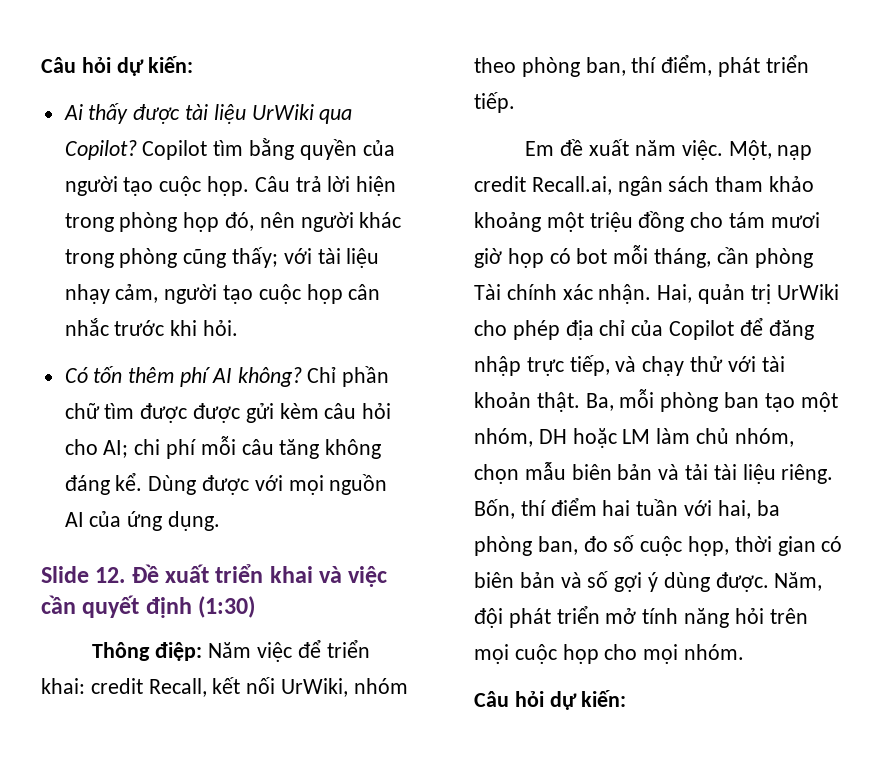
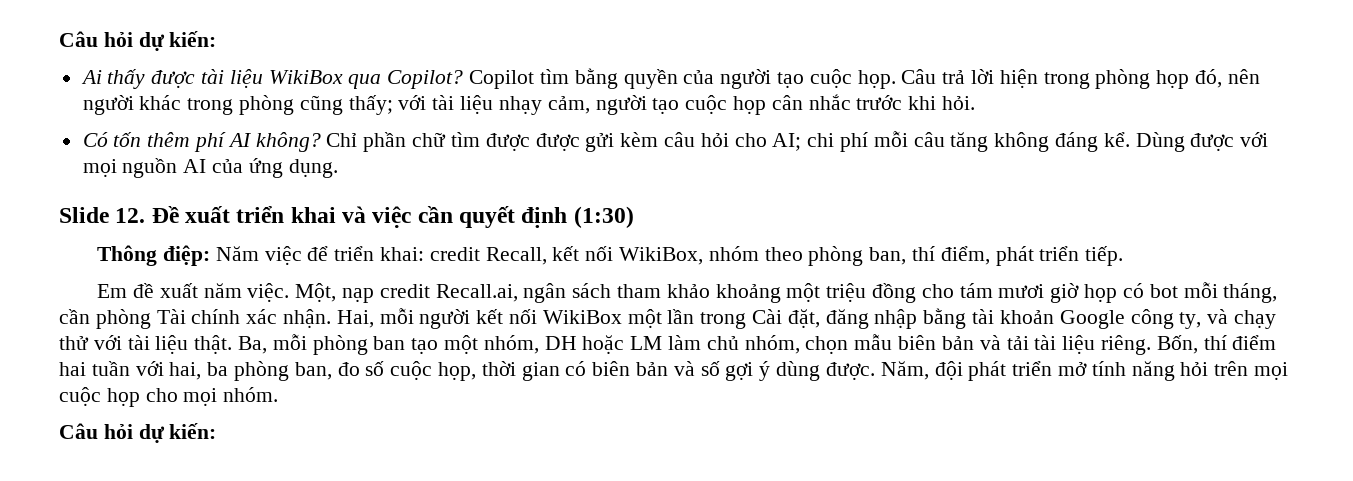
[251,104,314,120] UrWiki -> [268,70,343,84] WikiBox
[281,678,349,697] UrWiki, -> [619,247,704,265] WikiBox,
[698,284,839,304] [474,318,814,340] [474,355,610,376] quản trị UrWiki cho phép địa chỉ của Copilot để đăng nhập trực tiếp, -> [379,308,1202,329] mỗi người kết nối WikiBox một lần trong Cài đặt, đăng nhập bằng tài khoản Google công ty,
[474,392,531,408] khoản -> [155,335,189,354] liệu

